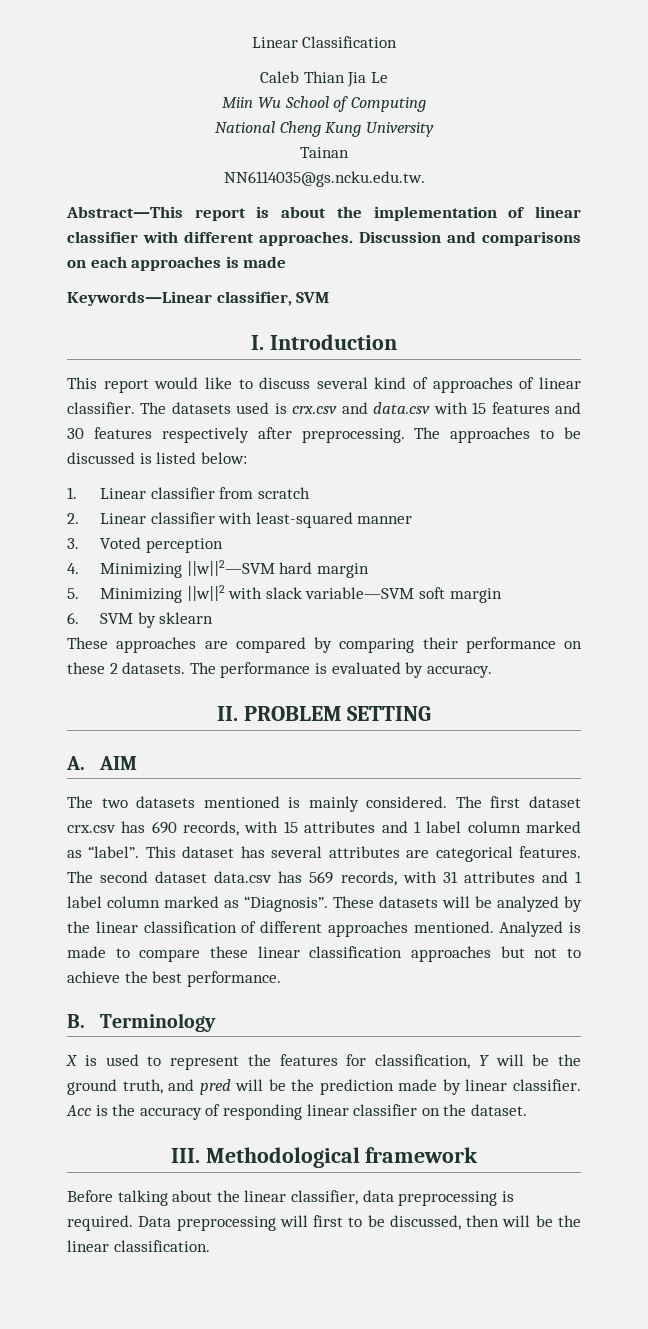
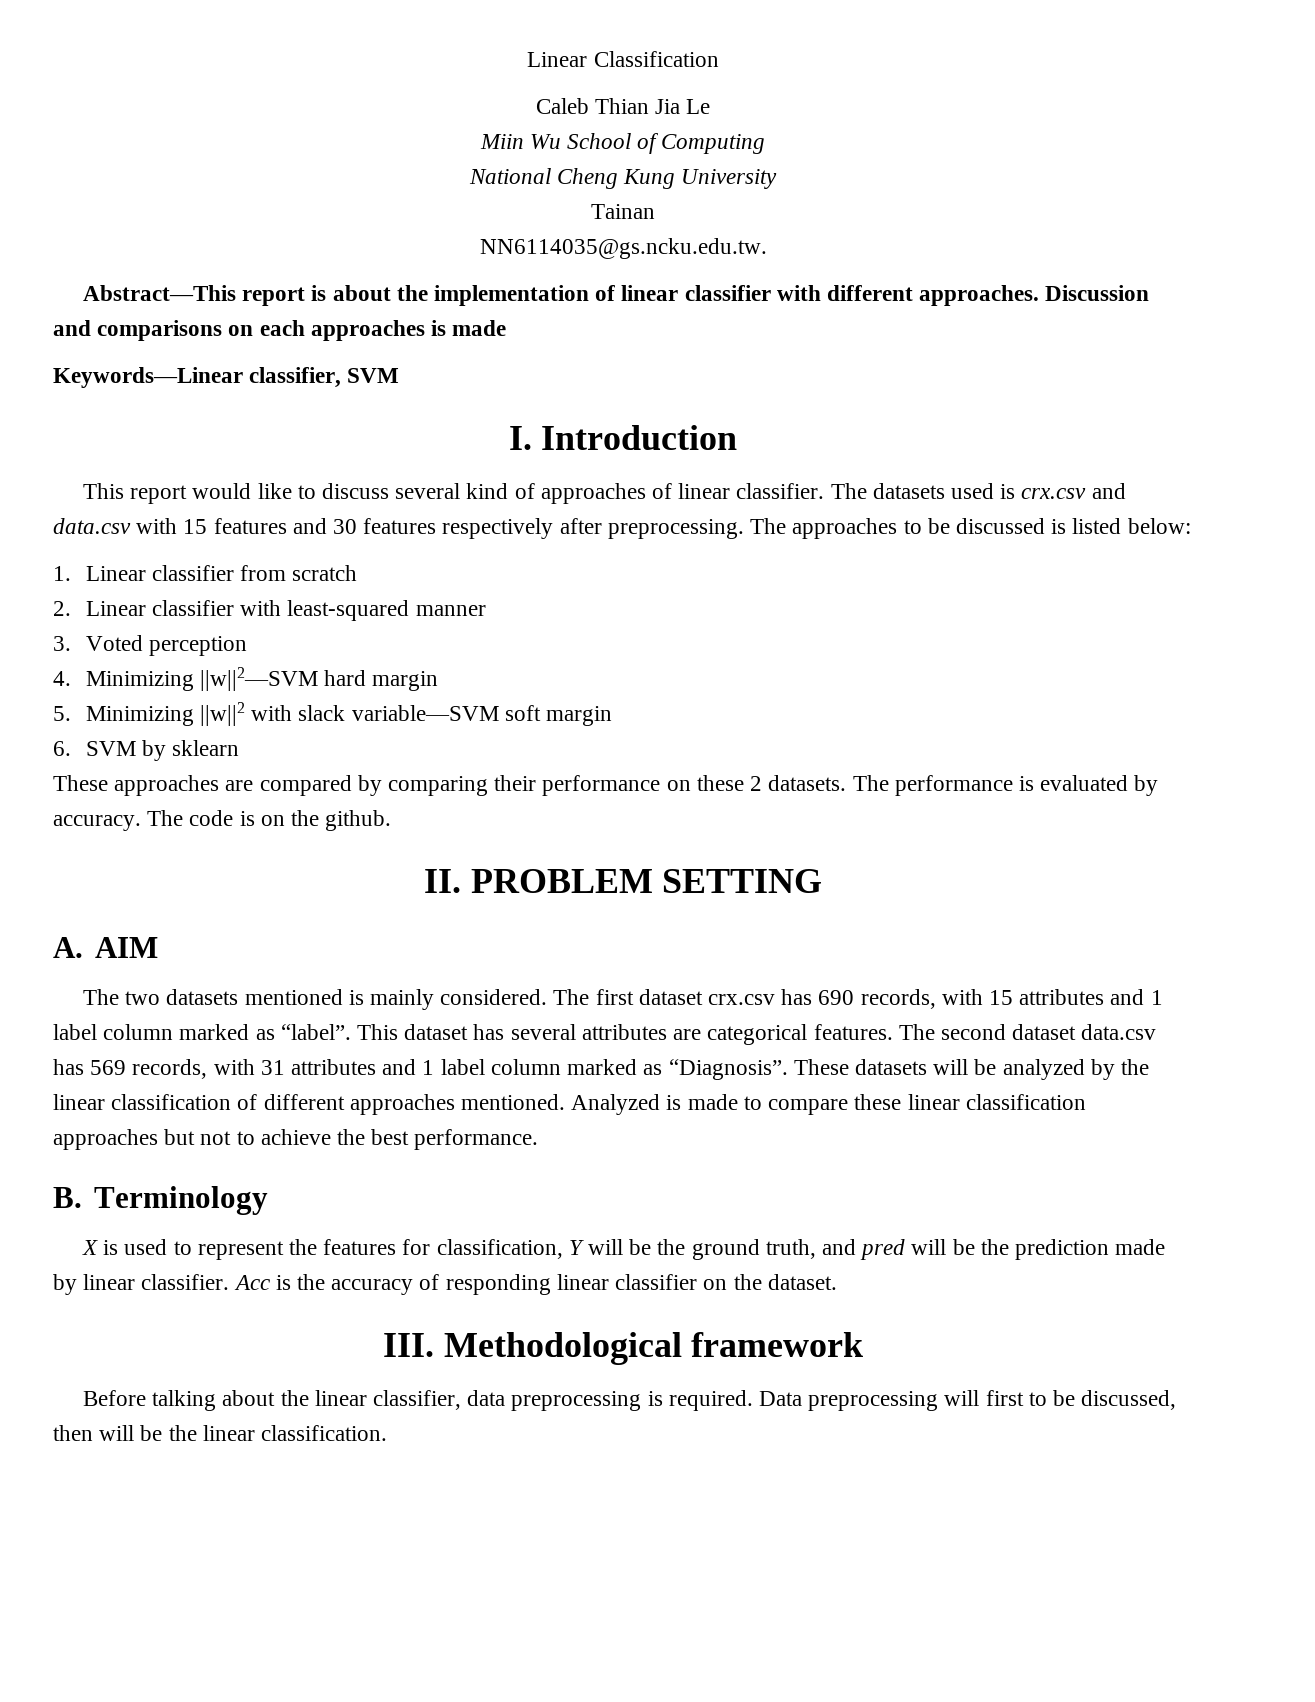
(492, 671) none -> [147,810,392,831] The code is on the github.

